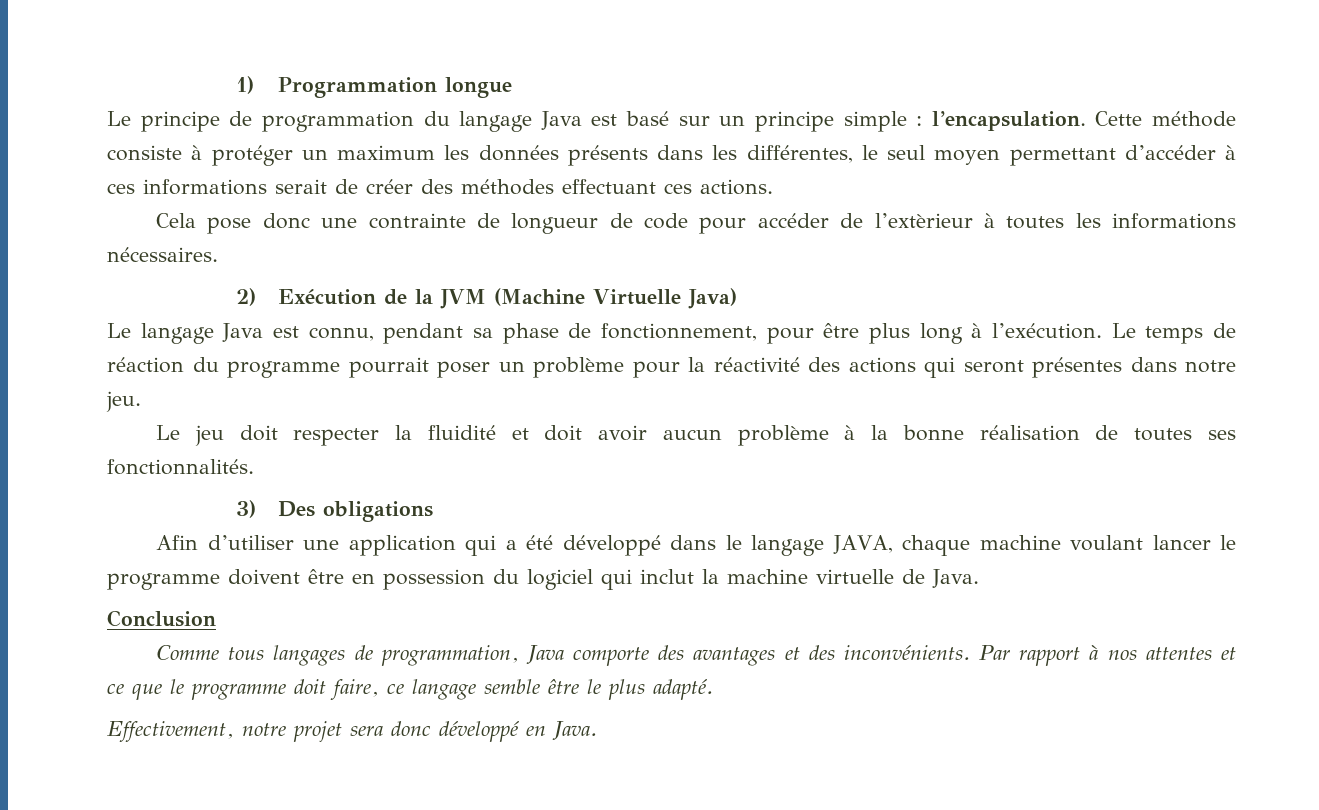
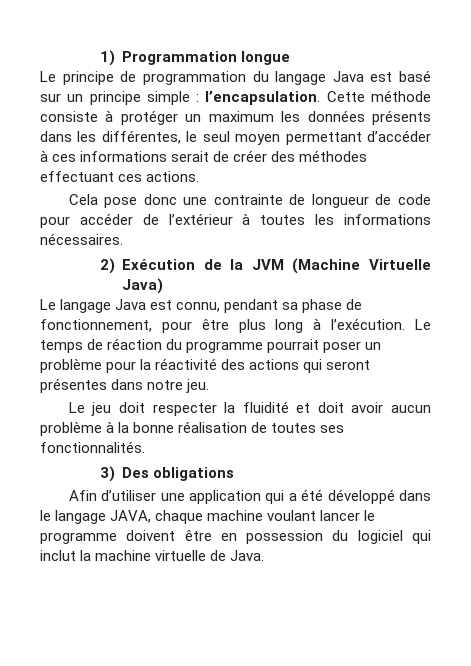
[874,213,973,228] l’extèrieur -> [168,213,233,225] l’extérieur
[107,610,216,627] [156,645,1236,666] [107,679,713,700] [107,721,597,742] // Conclusion // Comme tous langages de programmation, Java comporte des avantages et des inconvénients. Par rapport à nos attentes et ce que le programme doit faire, ce langage semble être le plus adapté. // Effectivement, notre projet sera donc développé en Java. -> (265, 555) none

